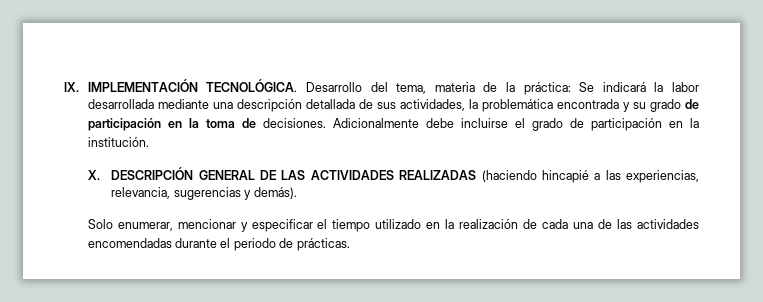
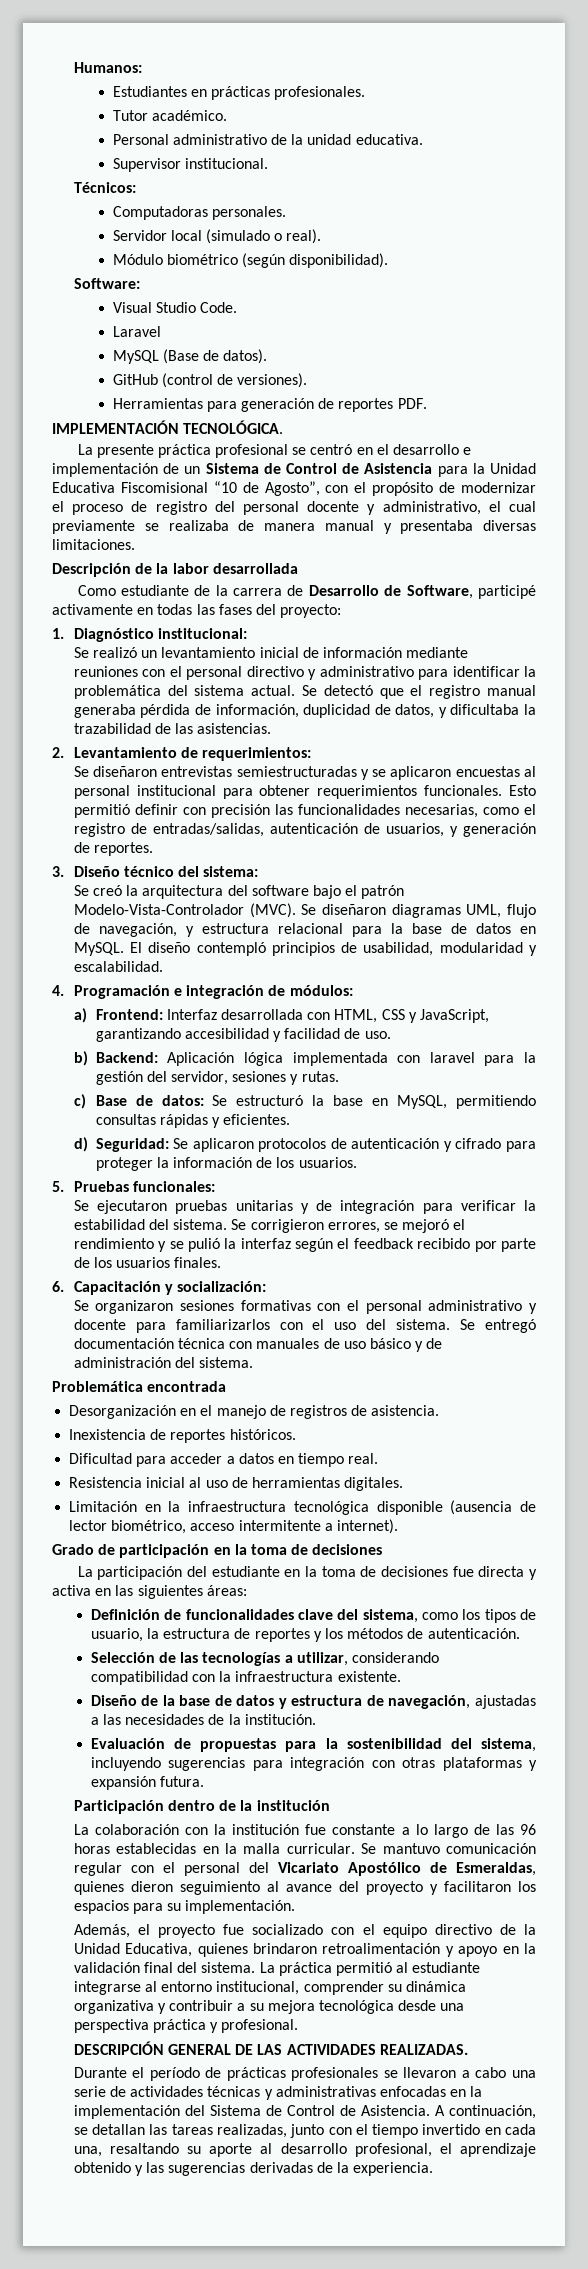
[64,79,700,95] [87,99,681,112] IX. IMPLEMENTACIÓN TECNOLÓGICA. Desarrollo del tema, materia de la práctica: Se indicará la labor desarrollada mediante una descripción detallada de sus actividades, la problemática encontrada y su grado -> [73,62,142,73] [112,86,366,100] [112,110,227,121] [112,134,423,145] [112,158,268,172] [73,182,136,193] [112,206,286,220] [112,229,322,244] [112,253,389,268] [73,278,140,289] [112,302,238,313] [112,326,161,337] [112,349,268,364] [112,373,308,388] [112,398,427,412] [52,420,284,434] [77,444,472,458] [52,463,536,477] [52,481,537,496] [52,501,536,515] [52,520,536,534] [52,539,135,550] [52,563,298,577] [77,585,536,599] [52,604,342,618] [52,628,248,642] [73,647,469,658] [73,666,536,680] [73,685,536,699] [73,704,536,718] [73,723,272,734] [52,747,312,761] [73,766,536,780] [73,785,536,799] [73,804,536,818] [73,823,536,837] [73,842,154,856] [52,866,259,877] [73,885,405,899] [73,903,536,918] [73,923,537,937] [73,942,537,956] [73,961,163,972] [52,985,353,999] [73,1008,489,1023] [95,1028,391,1042] [73,1051,536,1066] [95,1071,339,1085] [73,1094,536,1109] [95,1114,291,1128] [73,1137,537,1152] [95,1157,357,1171] [52,1181,216,1192] [73,1200,536,1214] [73,1219,466,1233] [73,1238,536,1252] [73,1257,222,1268] [52,1281,267,1295] [73,1300,537,1314] [73,1319,537,1333] [73,1338,443,1352] [73,1357,254,1368] [52,1381,227,1392] [69,1405,440,1419] [69,1429,296,1443] [69,1453,379,1467] [69,1477,404,1491] [69,1500,536,1515] [69,1519,398,1534] [52,1544,94,1555] Humanos: // Estudiantes en prácticas profesionales. // Tutor académico. // Personal administrativo de la unidad educativa. // Supervisor institucional. // Técnicos: // Computadoras personales. // Servidor local (simulado o real). // Módulo biométrico (según disponibilidad). // Software: // Visual Studio Code. // Laravel // MySQL (Base de datos). // GitHub (control de versiones). // Herramientas para generación de reportes PDF. // IMPLEMENTACIÓN TECNOLÓGICA. // La presente práctica profesional se centró en el desarrollo e implementación de un Sistema de Control de Asistencia para la Unidad Educativa Fiscomisional “10 de Agosto”, con el propósito de modernizar el proceso de registro del personal docente y administrativo, el cual previamente se realizaba de manera manual y presentaba diversas limitaciones. // Descripción de la labor desarrollada // Como estudiante de la carrera de Desarrollo de Software, participé activamente en todas las fases del proyecto: // 1. Diagnóstico institucional: // Se realizó un levantamiento inicial de información mediante reuniones con el personal directivo y administrativo para identificar la problemática del sistema actual. Se detectó que el registro manual generaba pérdida de información, duplicidad de datos, y dificultaba la trazabilidad de las asistencias. // 2. Levantamiento de requerimientos: // Se diseñaron entrevistas semiestructuradas y se aplicaron encuestas al personal institucional para obtener requerimientos funcionales. Esto permitió definir con precisión las funcionalidades necesarias, como el registro de entradas/salidas, autenticación de usuarios, y generación de reportes. // 3. Diseño técnico del sistema: // Se creó la arquitectura del software bajo el patrón Modelo-Vista-Controlador (MVC). Se diseñaron diagramas UML, flujo de navegación, y estructura relacional para la base de datos en MySQL. El diseño contempló principios de usabilidad, modularidad y escalabilidad. // 4. Programación e integración de módulos: // a) Frontend: Interfaz desarrollada con HTML, CSS y JavaScript, garantizando accesibilidad y facilidad de uso. // b) Backend: Aplicación lógica implementada con laravel para la gestión del servidor, sesiones y rutas. // c) Base de datos: Se estructuró la base en MySQL, permitiendo consultas rápidas y eficientes. // d) Seguridad: Se aplicaron protocolos de autenticación y cifrado para proteger la información de los usuarios. // 5. Pruebas funcionales: // Se ejecutaron pruebas unitarias y de integración para verificar la estabilidad del sistema. Se corrigieron errores, se mejoró el rendimiento y se pulió la interfaz según el feedback recibido por parte de los usuarios finales. // 6. Capacitación y socialización: // Se organizaron sesiones formativas con el personal administrativo y docente para familiarizarlos con el uso del sistema. Se entregó documentación técnica con manuales de uso básico y de administración del sistema. // Problemática encontrada // Desorganización en el manejo de registros de asistencia. // Inexistencia de reportes históricos. // Dificultad para acceder a datos en tiempo real. // Resistencia inicial al uso de herramientas digitales. // Limitación en la infraestructura tecnológica disponible (ausencia de lector biométrico, acceso intermitente a internet). // Grado
[262,118,699,131] [87,137,149,147] [87,170,100,180] decisiones. Adicionalmente debe incluirse el grado de participación en la institución. // X. -> [312,1544,383,1555] [77,1566,537,1580] [52,1585,247,1599] [90,1609,536,1623] [90,1628,520,1642] [90,1652,439,1666] [90,1671,401,1685] [90,1695,536,1709] [90,1714,316,1725] [90,1738,536,1752] [90,1757,537,1771] [90,1776,205,1790] [73,1800,330,1814] [73,1824,536,1838] [73,1843,536,1854] [73,1862,536,1876] [73,1881,536,1895] [73,1900,296,1914] [73,1924,536,1938] [73,1943,536,1957] [73,1962,481,1976] [73,1981,466,1995] [73,2000,465,2014] [73,2019,299,2033] decisiones // La participación del estudiante en la toma de decisiones fue directa y activa en las siguientes áreas: // Definición de funcionalidades clave del sistema, como los tipos de usuario, la estructura de reportes y los métodos de autenticación. // Selección de las tecnologías a utilizar, considerando compatibilidad con la infraestructura existente. // Diseño de la base de datos y estructura de navegación, ajustadas a las necesidades de la institución. // Evaluación de propuestas para la sostenibilidad del sistema, incluyendo sugerencias para integración con otras plataformas y expansión futura. // Participación dentro de la institución // La colaboración con la institución fue constante a lo largo de las 96 horas establecidas en la malla curricular. Se mantuvo comunicación regular con el personal del Vicariato Apostólico de Esmeraldas, quienes dieron seguimiento al avance del proyecto y facilitaron los espacios para su implementación. // Además, el proyecto fue socializado con el equipo directivo de la Unidad Educativa, quienes brindaron retroalimentación y apoyo en la validación final del sistema. La práctica permitió al estudiante integrarse al entorno institucional, comprender su dinámica organizativa y contribuir a su mejora tecnológica desde una perspectiva práctica y profesional. //
[399,170,700,183] [111,187,297,200] [87,219,699,232] [87,238,350,251] REALIZADAS (haciendo hincapié a las experiencias, relevancia, sugerencias y demás). // Solo enumerar, mencionar y especificar el tiempo utilizado en la realización de cada una de las actividades encomendadas durante el periodo de prácticas. -> [379,2044,468,2055] [73,2067,536,2081] [73,2086,483,2100] [73,2105,536,2119] [73,2124,536,2138] [73,2143,536,2157] [73,2162,434,2176] REALIZADAS. // Durante el período de prácticas profesionales se llevaron a cabo una serie de actividades técnicas y administrativas enfocadas en la implementación del Sistema de Control de Asistencia. A continuación, se detallan las tareas realizadas, junto con el tiempo invertido en cada una, resaltando su aporte al desarrollo profesional, el aprendizaje obtenido y las sugerencias derivadas de la experiencia.

